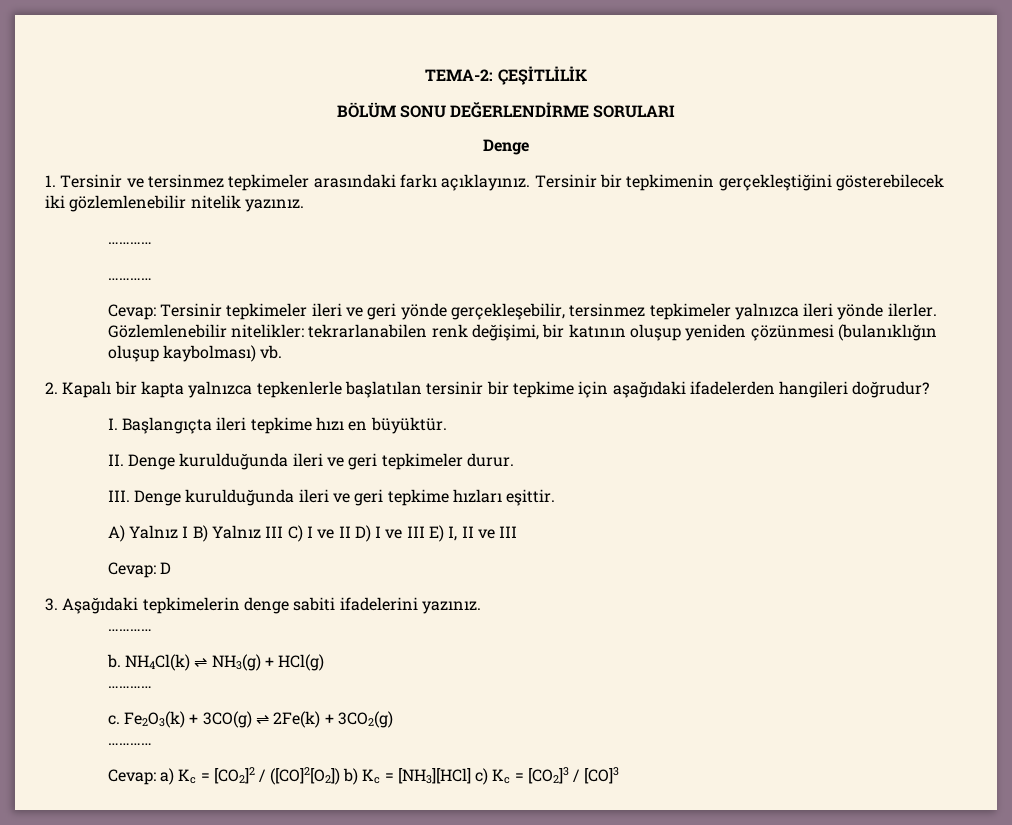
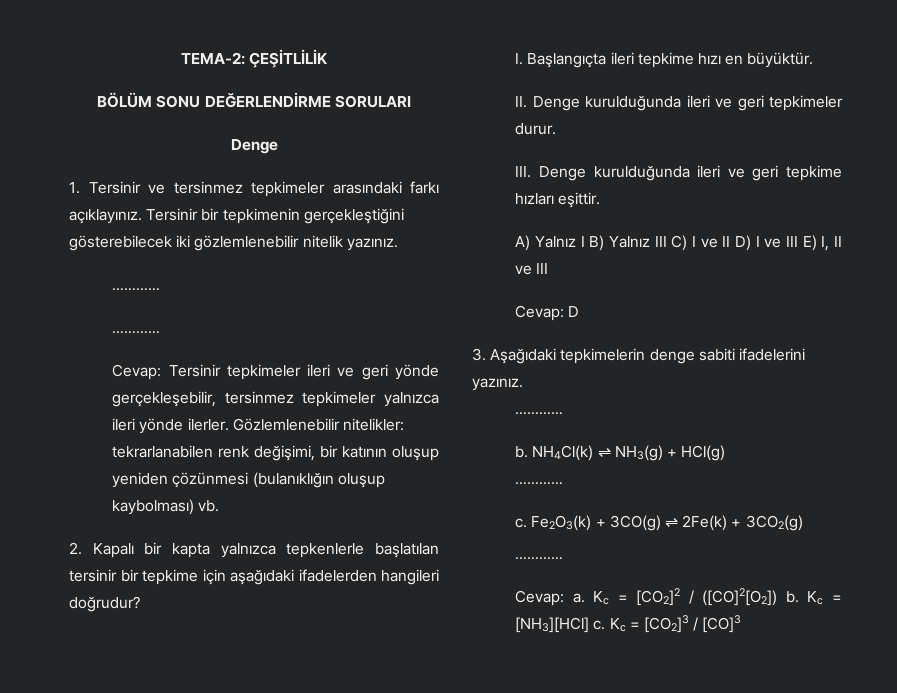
[159,768,174,785] a) -> [572,593,585,603] a.
[342,768,358,785] b) -> [785,591,799,603] b.
[475,768,489,785] c) -> [593,620,606,630] c.

